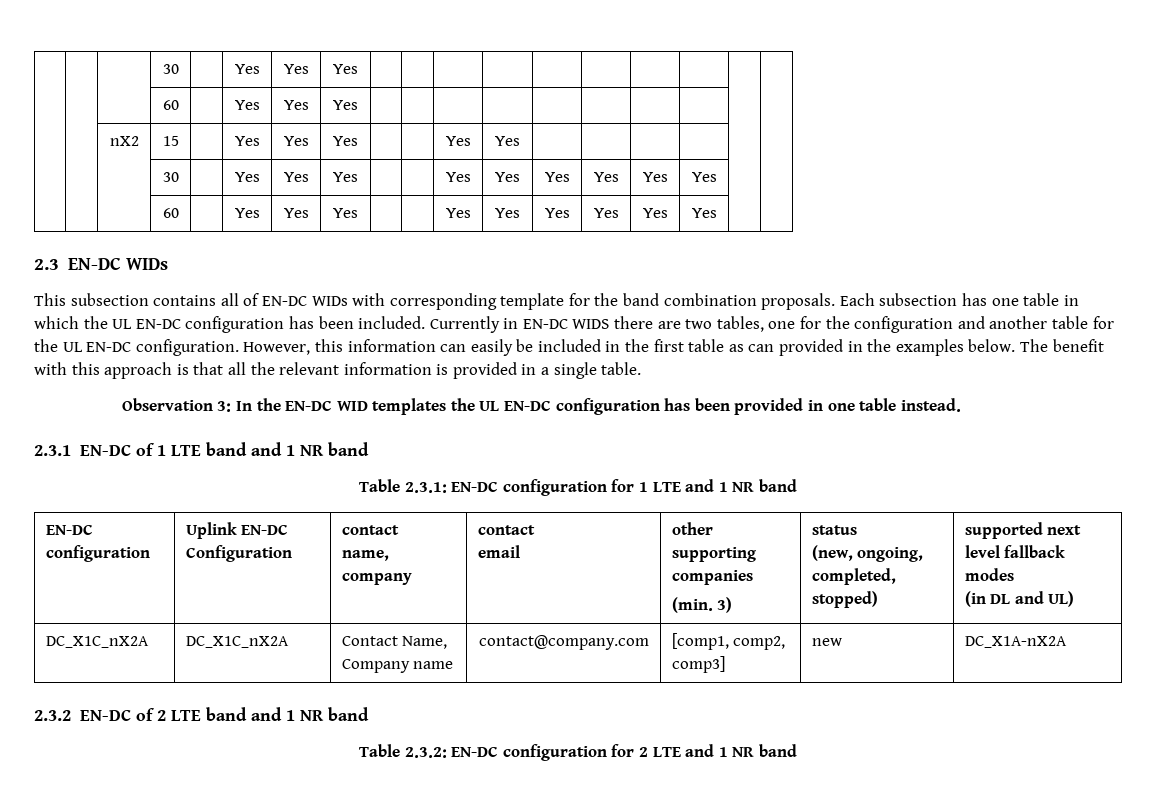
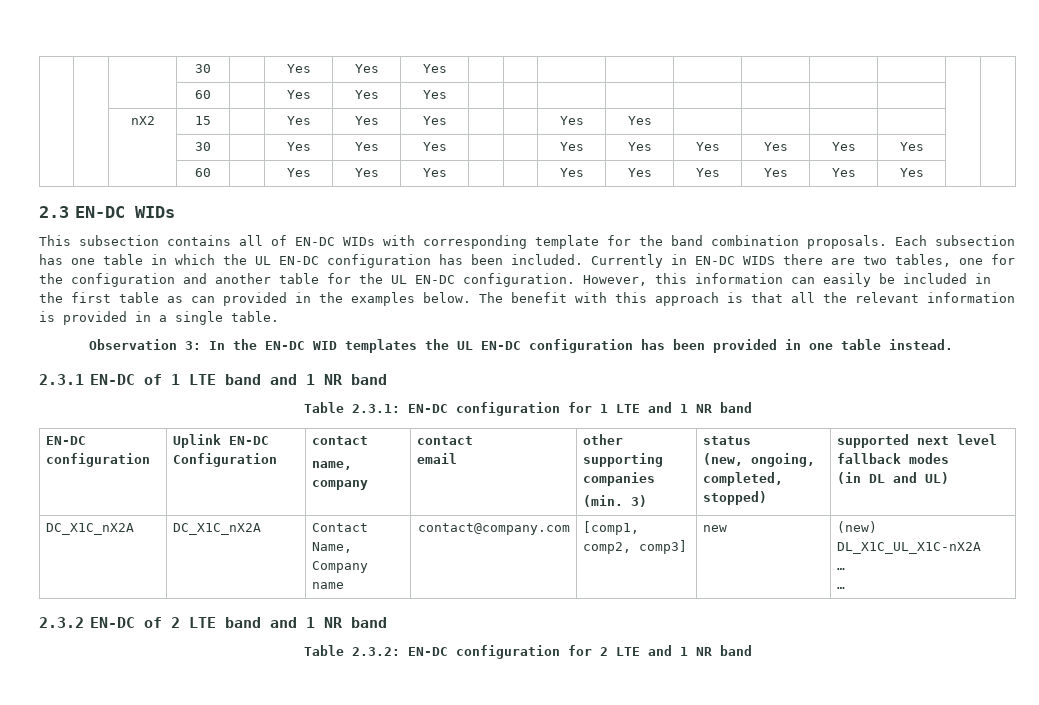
[964,636,1067,648] DC_X1A-nX2A -> [836,521,877,533] [836,542,981,554] [836,568,845,570] [836,587,845,589] (new) DL_X1C_UL_X1C-nX2A // … // …

